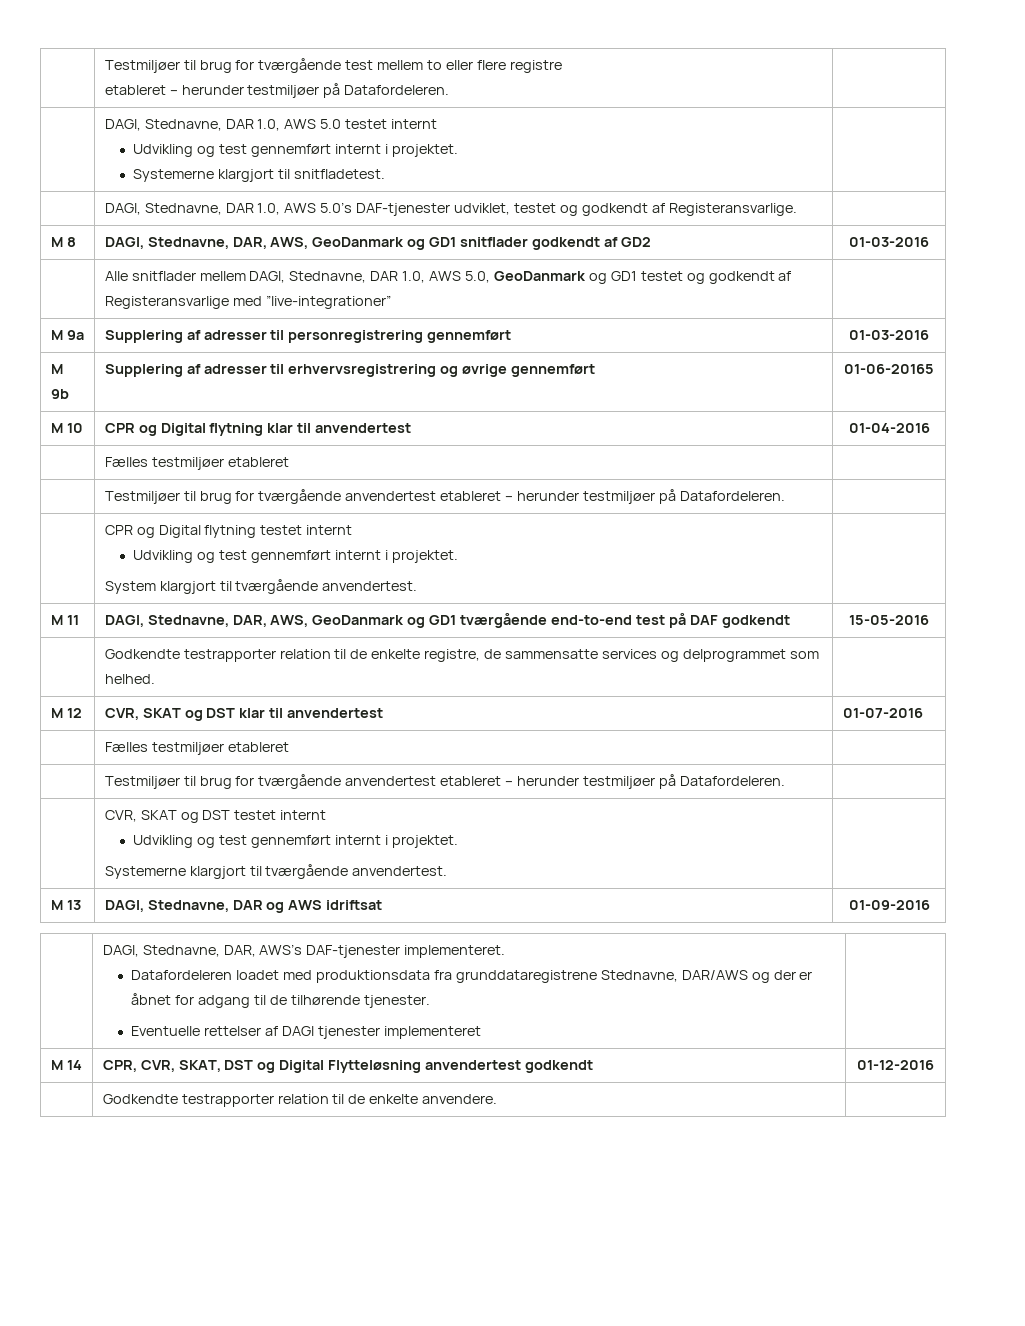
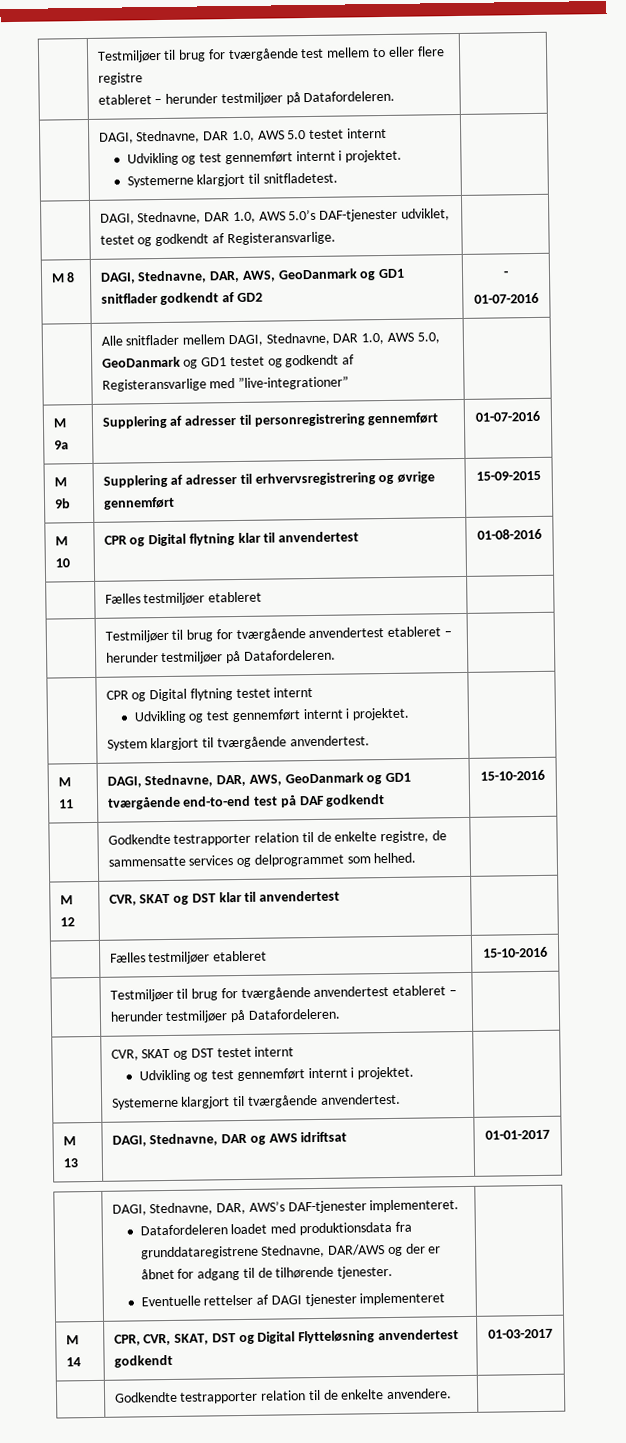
[849,237,929,247] 01-03-2016 -> [503,270,509,277] [474,292,539,304] - // 01-07-2016
[849,330,929,340] 01-03-2016 -> [475,410,540,422] 01-07-2016
[844,364,934,374] 01-06-20165 -> [476,470,541,481] 15-09-2015
[848,423,930,433] 01-04-2016 -> [477,528,542,540] 01-08-2016
[849,615,929,625] 15-05-2016 -> [480,769,545,781] 15-10-2016
[842,708,923,718] [104,742,289,755] 01-07-2016 // | Fælles testmiljøer etableret | -> [109,950,268,965] [483,946,548,958] // | Fælles testmiljøer etableret | 15-10-2016
[848,900,930,910] 01-09-2016 -> [485,1129,550,1140] 01-01-2017
[857,1060,934,1070] 01-12-2016 -> [488,1328,553,1339] 01-03-2017

